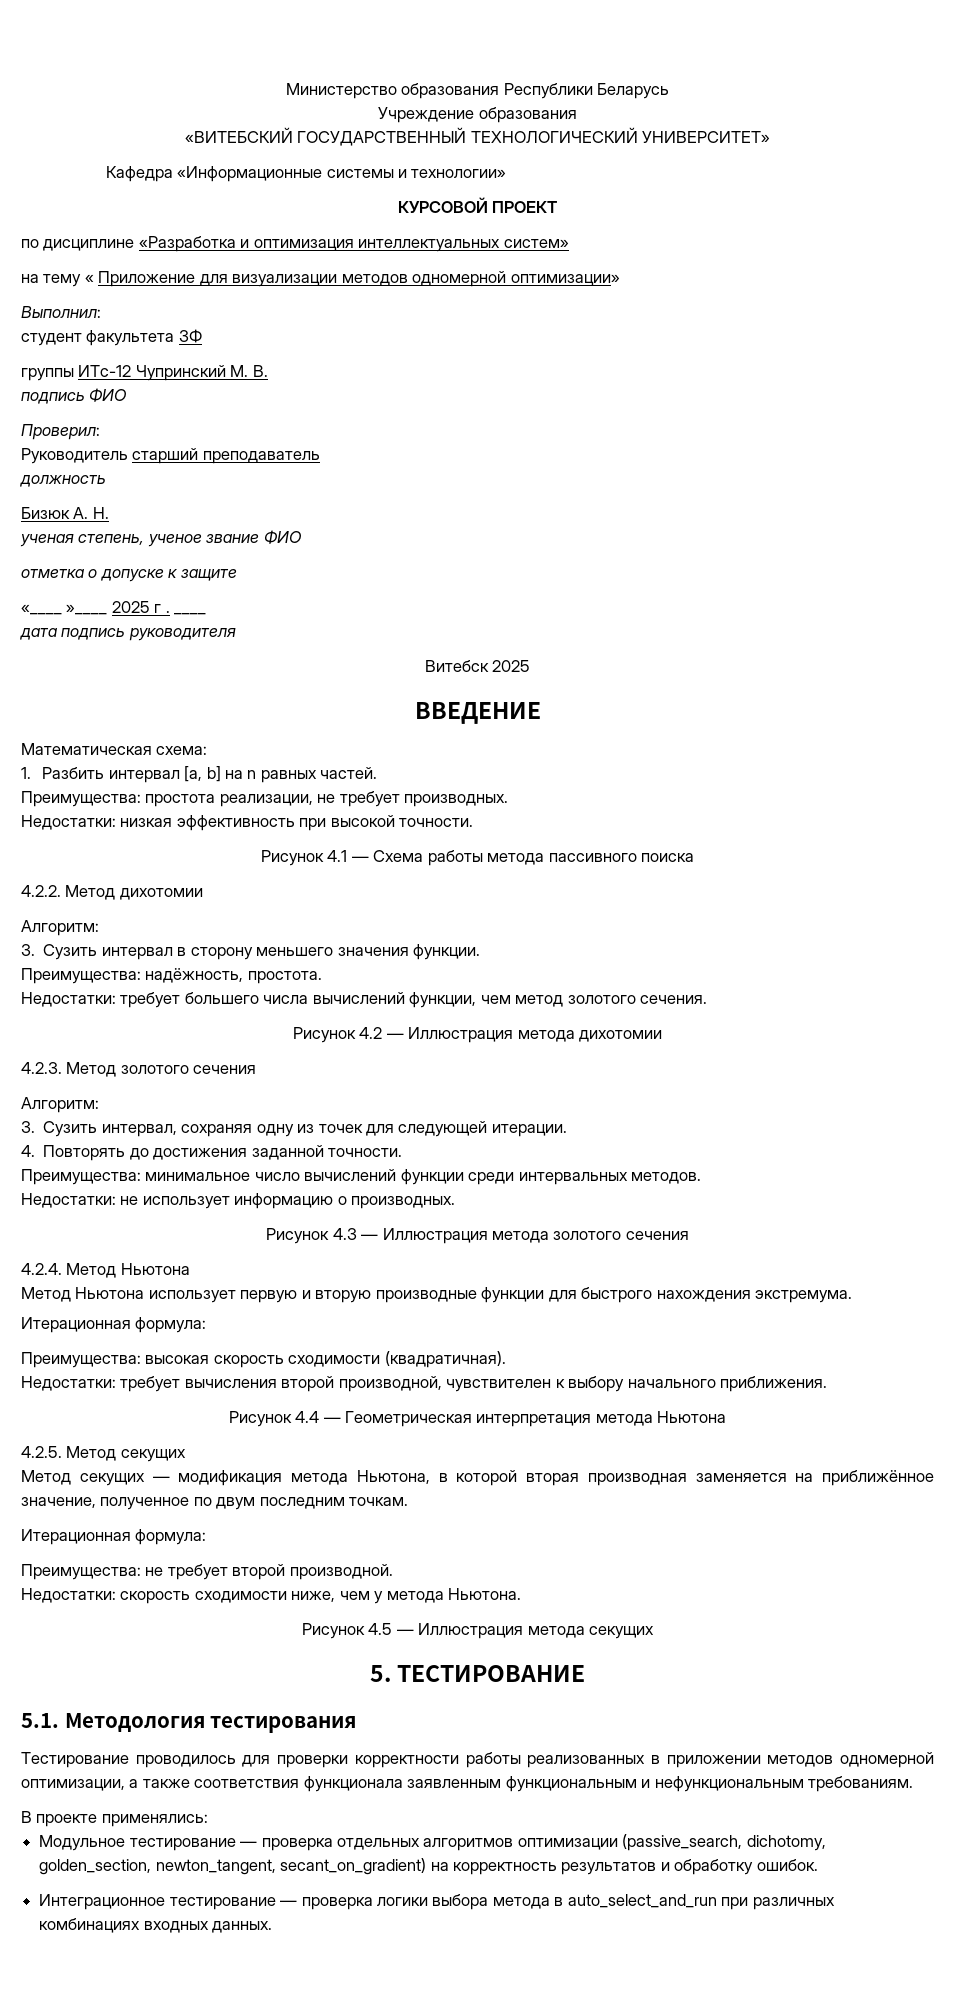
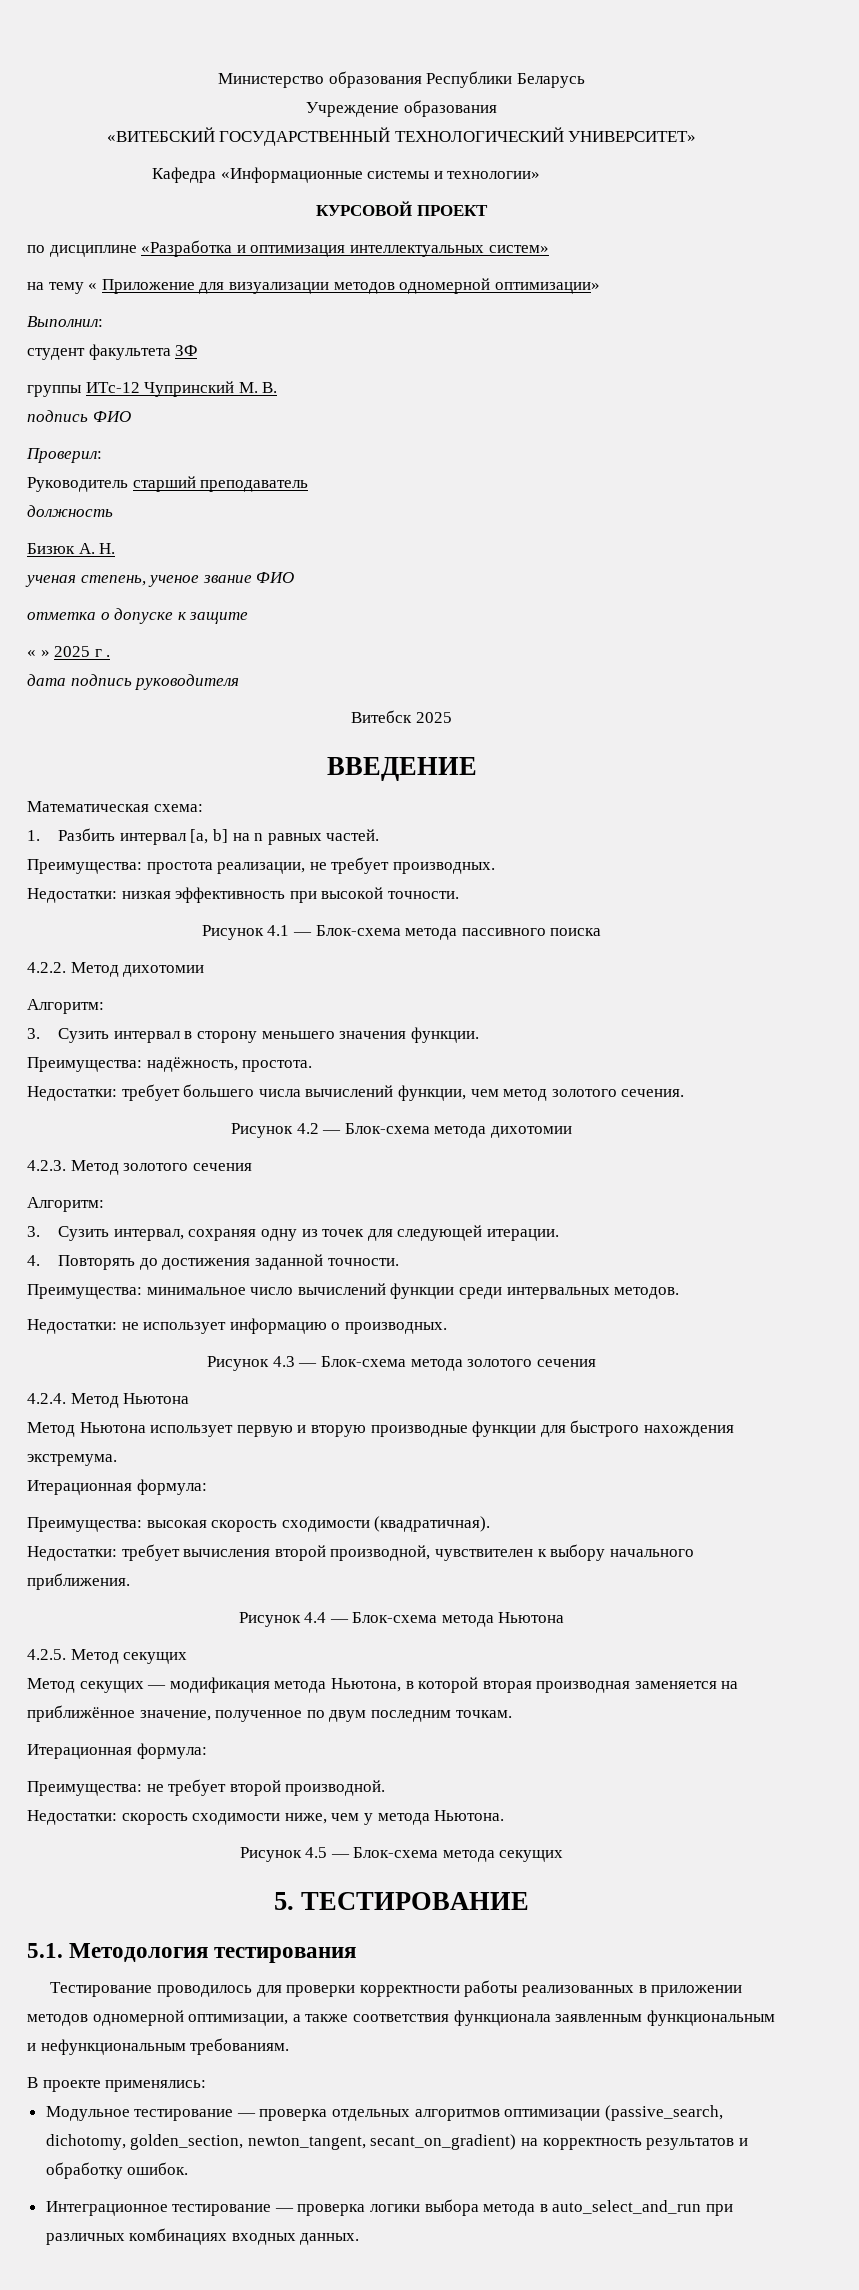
[21,604,108,615] «____ »____ -> [27,650,50,657] « »
[174,613,207,615] ____ -> (111, 656) none
[373,850,483,866] Схема работы -> [315,925,401,936] Блок-схема
[408,1027,514,1043] Иллюстрация -> [344,1123,430,1134] Блок-схема
[382,1228,488,1244] Иллюстрация -> [320,1356,406,1367] Блок-схема
[344,1411,592,1427] Геометрическая интерпретация -> [352,1612,438,1623] Блок-схема
[418,1623,524,1639] Иллюстрация -> [353,1847,439,1858] Блок-схема

